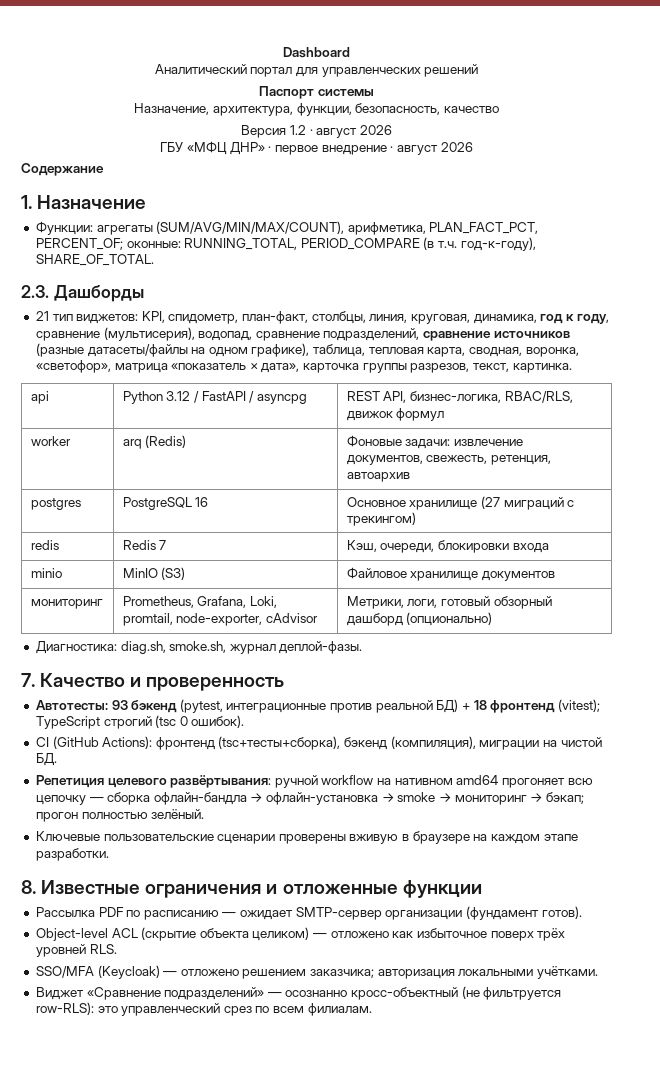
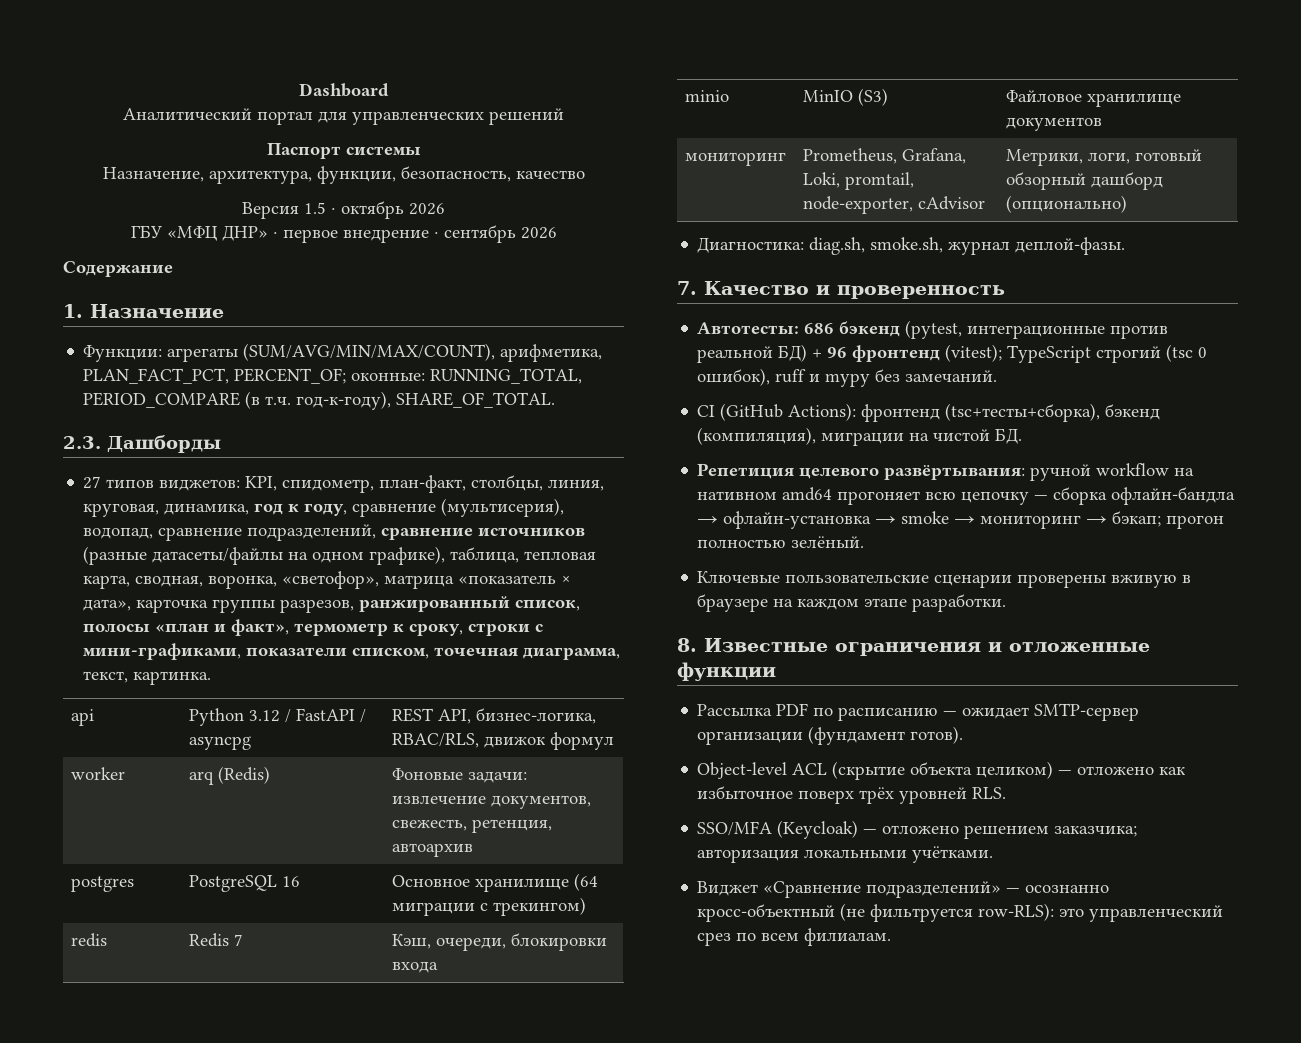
[289,125,358,138] 1.2 · август -> [304,201,404,219] 1.5 · октябрь
[396,145,438,155] август -> [443,225,516,243] сентябрь
[35,311,73,321] 21 тип -> [83,476,155,489] 27 типов
(470, 368) none -> [359,596,581,612] [83,619,544,636] [83,643,621,660] ранжированный список, полосы «план и факт», термометр к сроку, строки с мини-графиками, показатели списком, точечная диаграмма,
[481,496,564,510] (27 миграций -> [574,873,599,891] [392,902,476,916] (64 миграции
[111,700,128,710] 93 -> [804,323,835,334] 686
[473,700,487,710] 18 -> [827,347,848,358] 96
[191,715,245,728] ошибок). -> [697,368,998,387] ошибок), ruff и mypy без замечаний.

